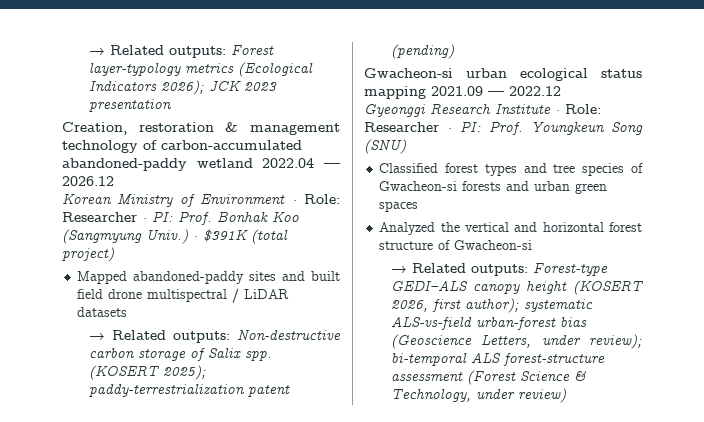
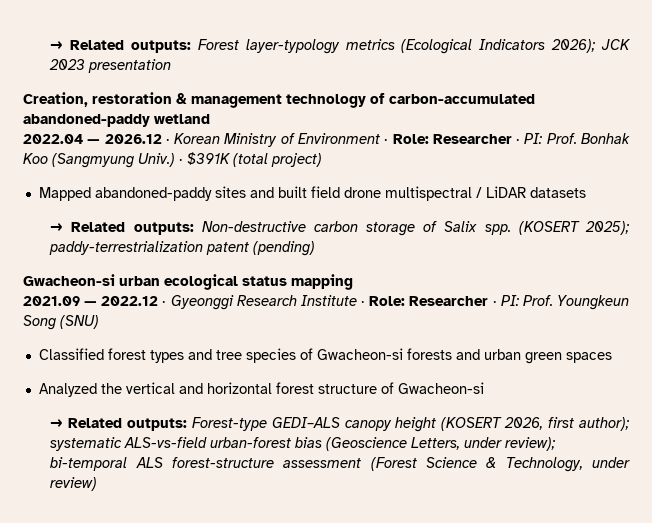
(253, 163) none -> (210, 119) //
(114, 181) // -> [165,138,170,144] ·
(426, 92) none -> (353, 282) //
(561, 91) // -> [162,300,167,306] ·

